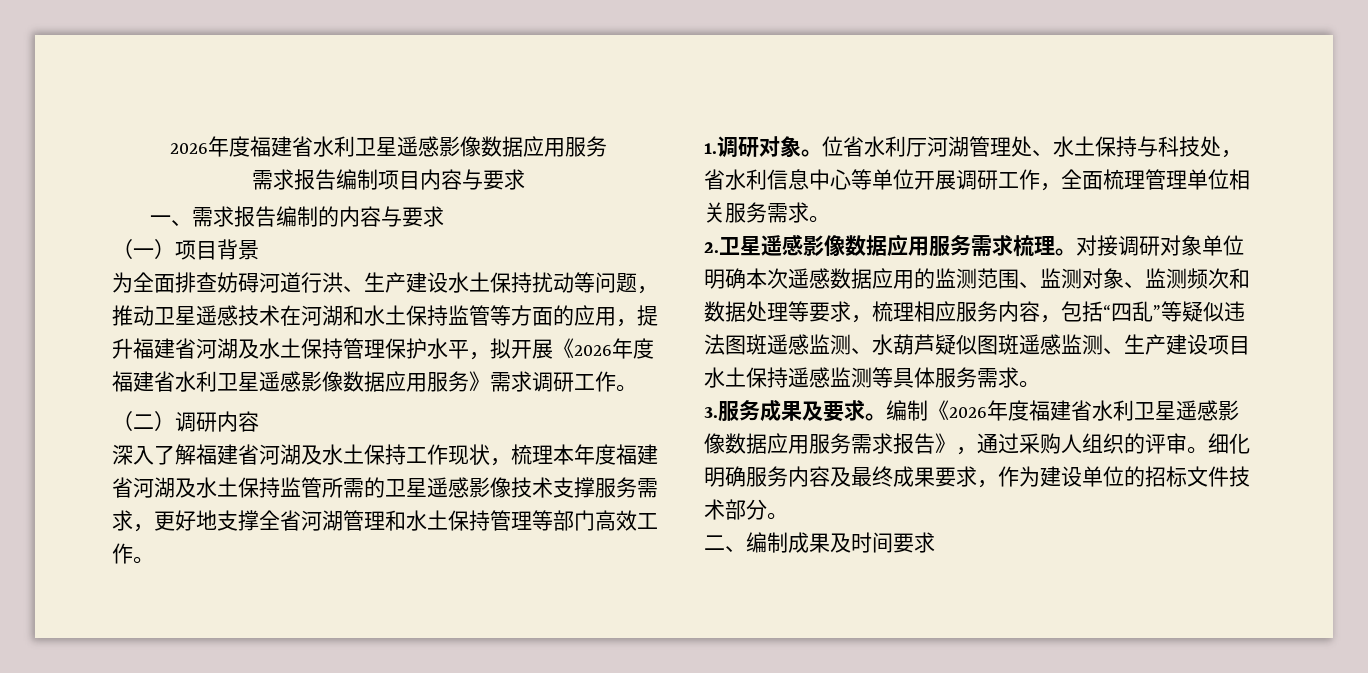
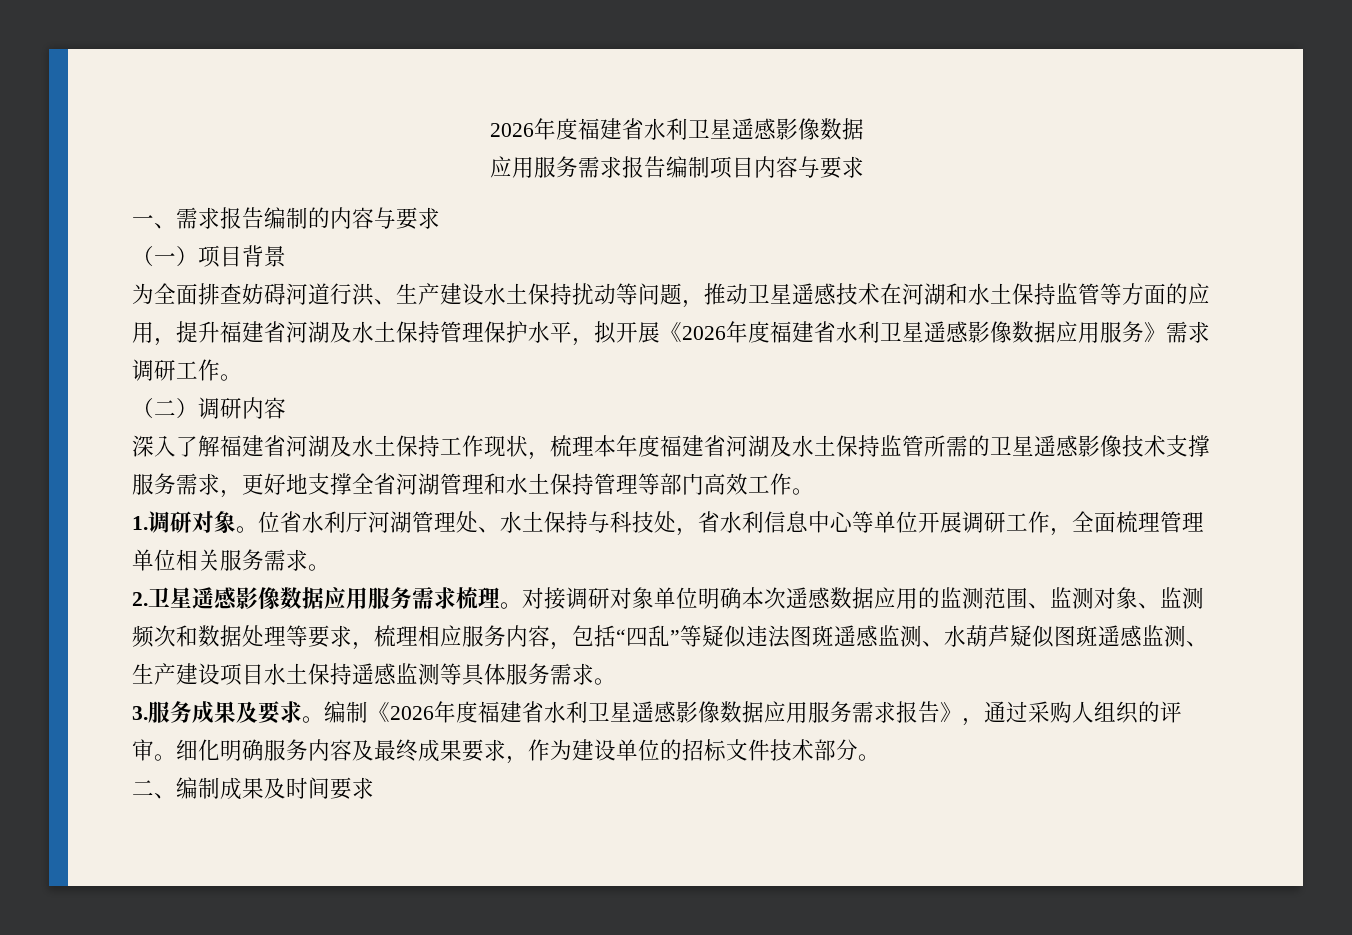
[169,136,607,157] 2026年度福建省水利卫星遥感影像数据应用服务 // -> [489,118,864,140] [489,156,578,178] 2026年度福建省水利卫星遥感影像数据 // 应用服务

